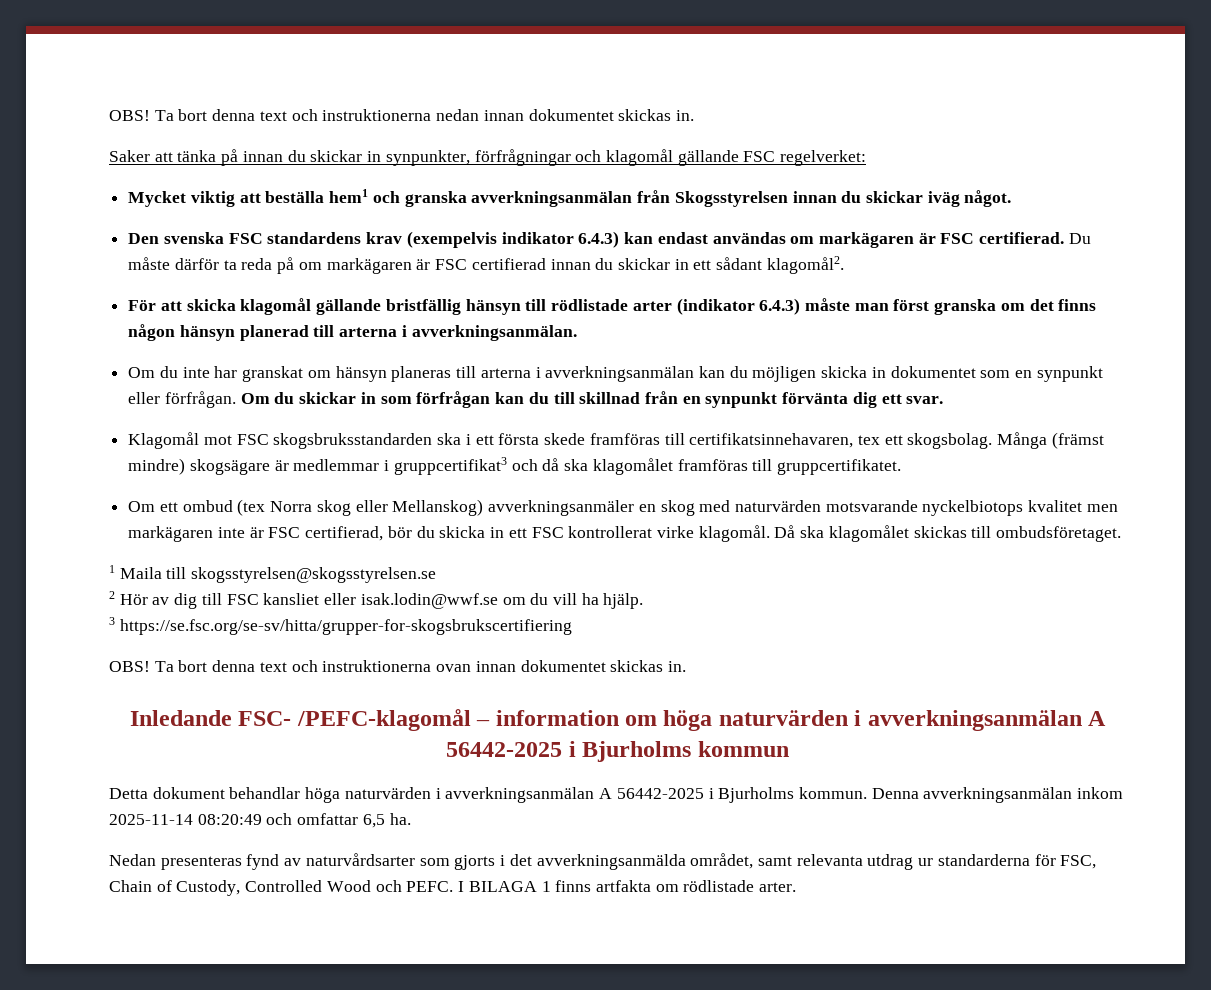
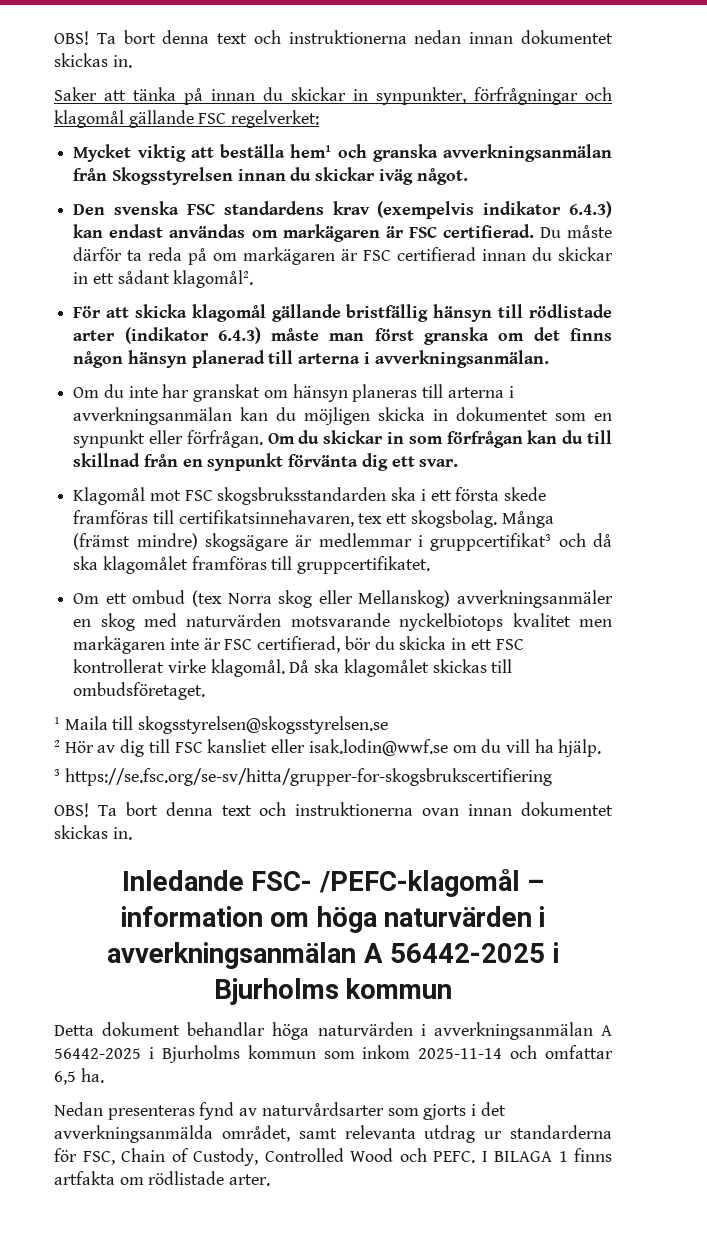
[798,787,1073,803] kommun. Denna avverkningsanmälan -> [247,1045,355,1059] kommun som
[197,814,262,825] 08:20:49 -> (503, 1053) none

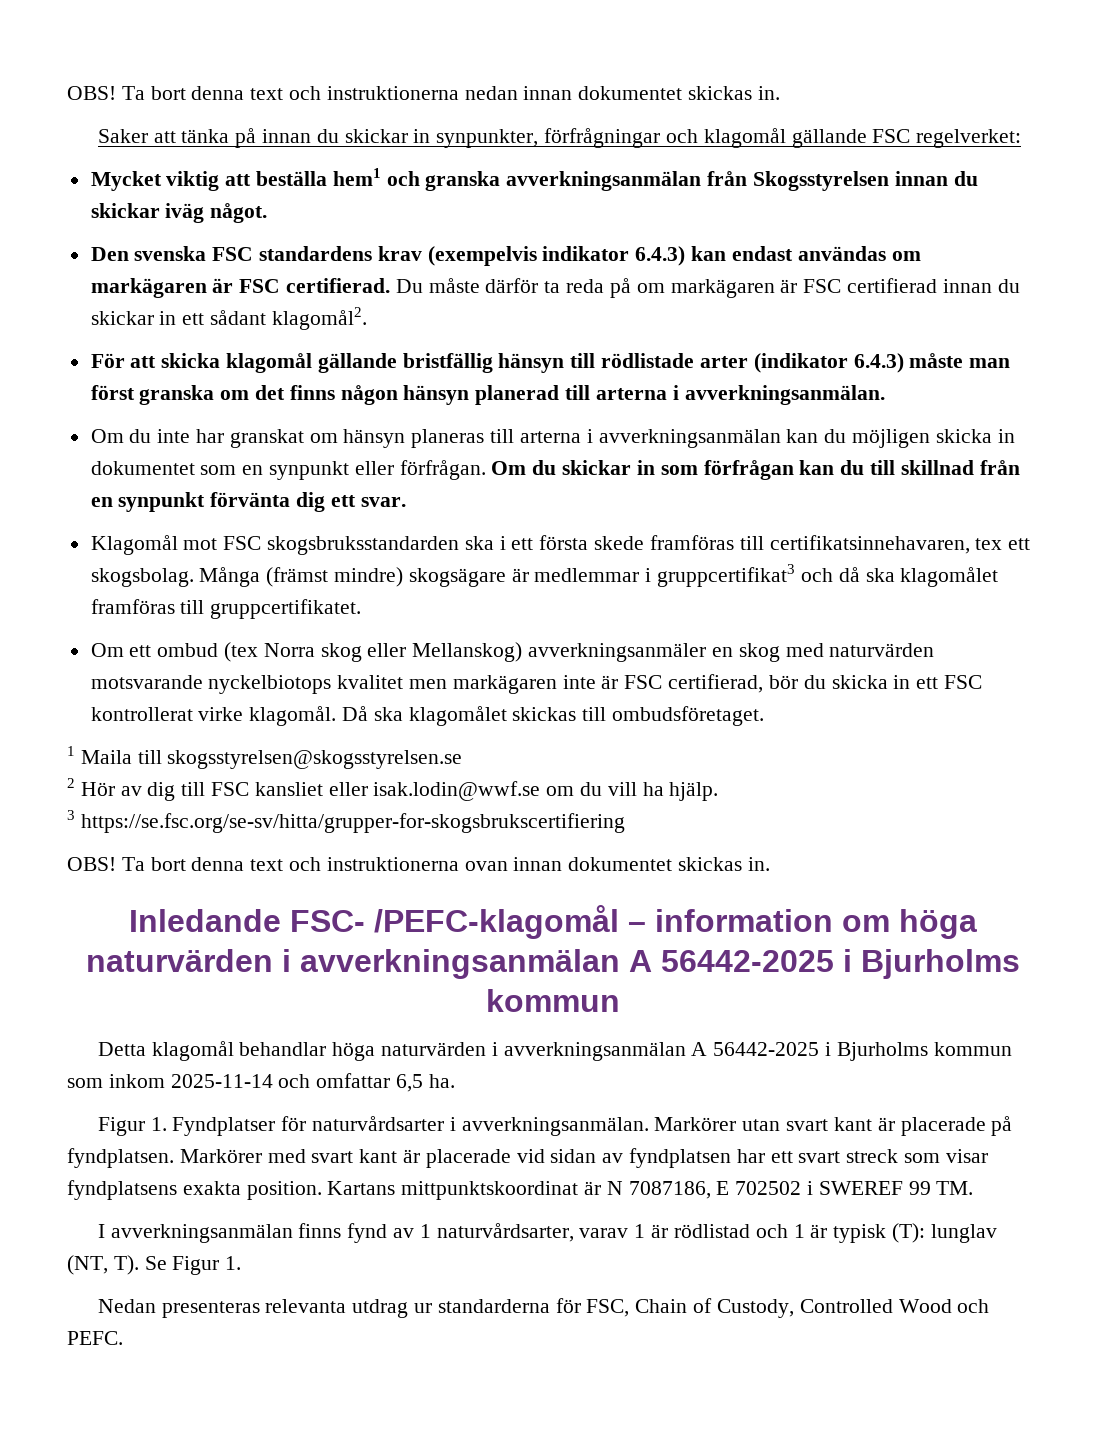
[102,1022,181,1036] dokument -> [151,1041,234,1061] klagomål
[54,1102,506,1120] [54,1125,337,1143] Nedan presenteras fynd av naturvårdsarter som gjorts i det avverkningsanmälda området, samt -> [97,1116,1013,1136] [67,1148,988,1168] [67,1180,974,1200] [97,1223,997,1243] [67,1255,242,1275] [97,1299,260,1318] Figur 1. Fyndplatser för naturvårdsarter i avverkningsanmälan. Markörer utan svart kant är placerade på fyndplatsen. Markörer med svart kant är placerade vid sidan av fyndplatsen har ett svart streck som visar fyndplatsens exakta position. Kartans mittpunktskoordinat är N 7087186, E 702502 i SWEREF 99 TM. // I avverkningsanmälan finns fynd av 1 naturvårdsarter, varav 1 är rödlistad och 1 är typisk (T): lunglav (NT, T). Se Figur 1. // Nedan presenteras
[481,1148,612,1162] [54,1171,271,1186] I BILAGA 1 finns artfakta om rödlistade arter. -> (123, 1338) none

